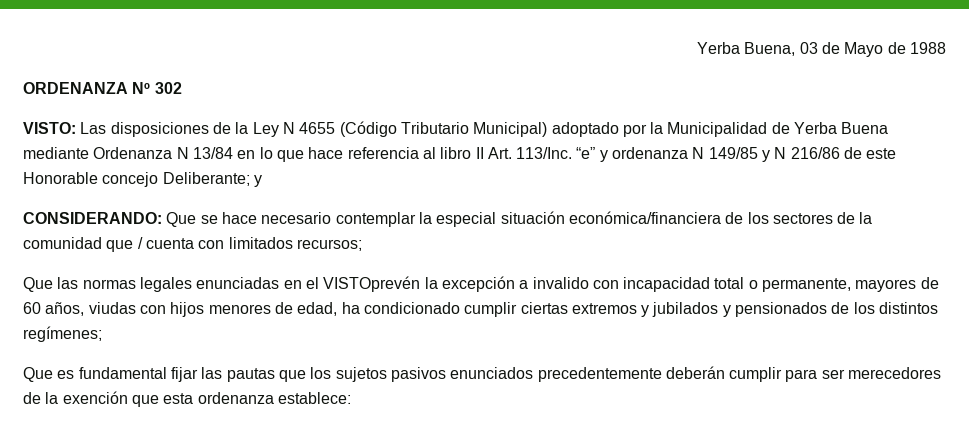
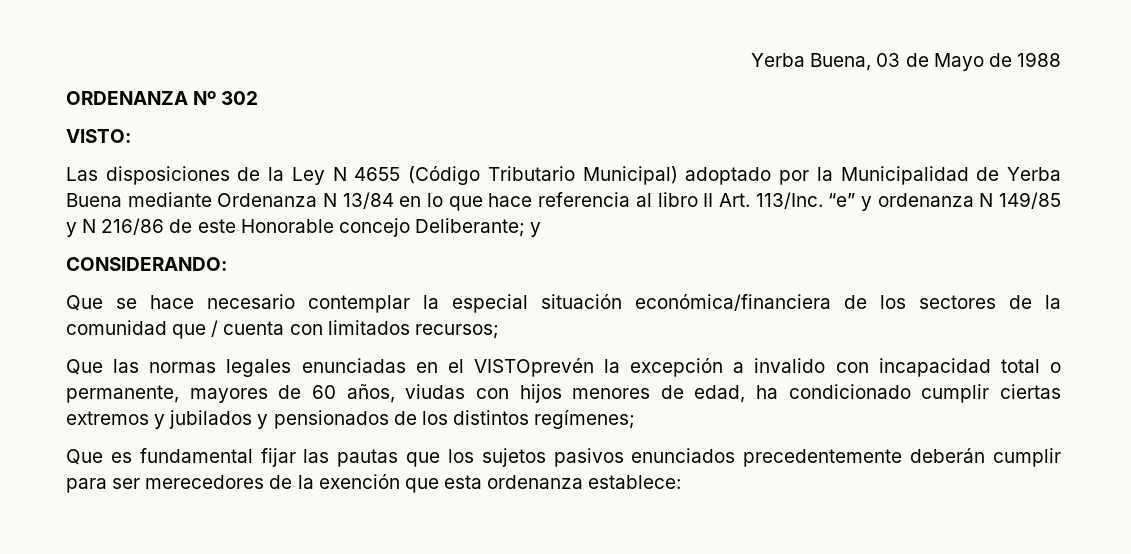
(76, 128) none -> (131, 136) //
(162, 218) none -> (227, 264) //

